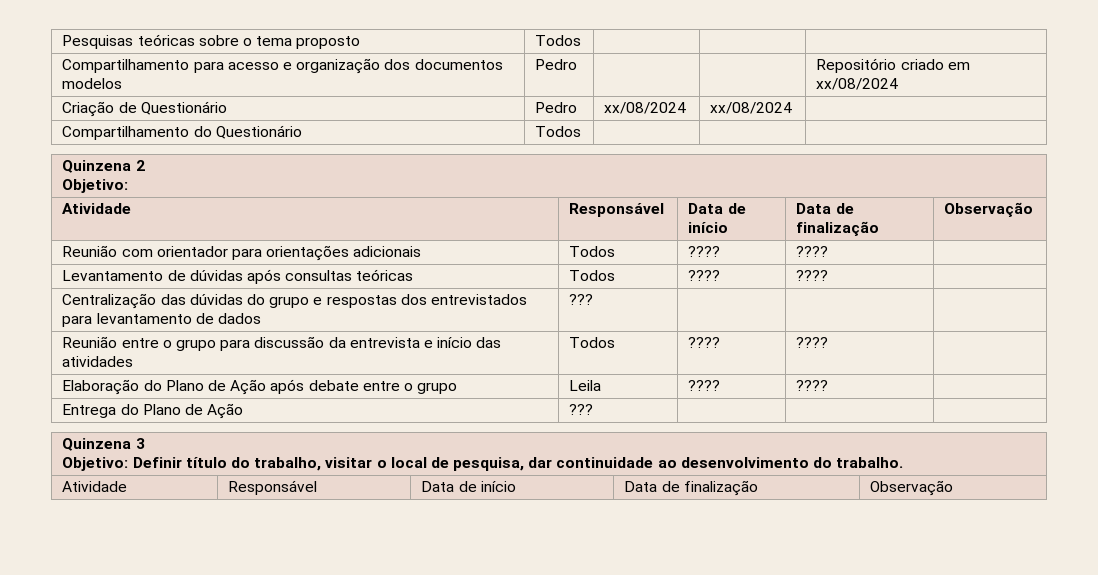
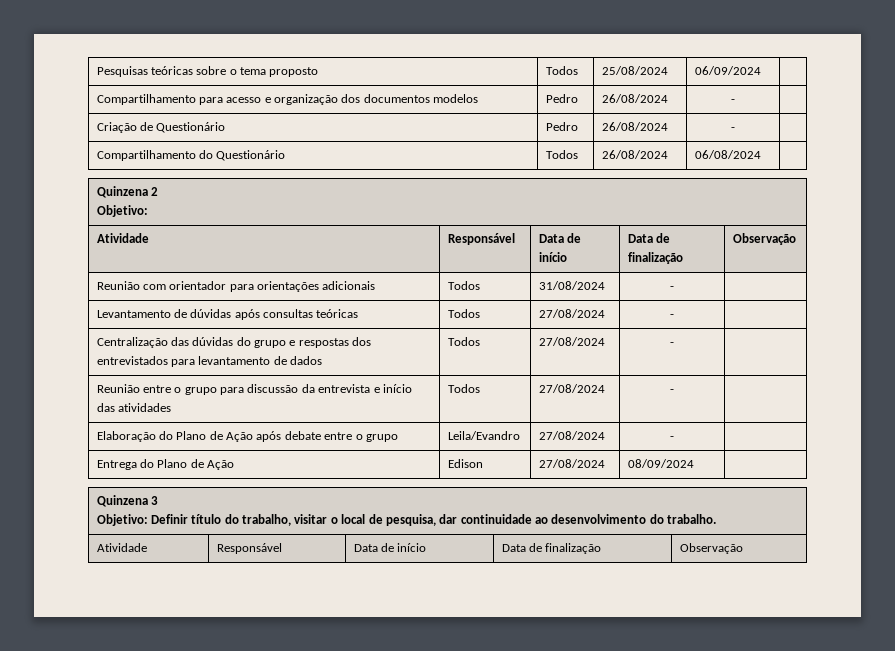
(582, 40) | -> [601,66,668,75] [694,66,761,75] 25/08/2024 | 06/09/2024
[816,58,970,73] [816,78,899,90] | | Repositório criado em xx/08/2024 -> [601,94,668,103] [731,99,735,103] 26/08/2024 | - |
[604,102,687,114] [710,102,793,114] xx/08/2024 | xx/08/2024 -> [601,122,668,131] [731,127,735,131] 26/08/2024 | -
(582, 131) | -> [601,150,668,159] [694,150,761,159] 26/08/2024 | 06/08/2024
[688,246,721,257] [796,246,829,257] ???? | ???? -> [538,281,605,290] [670,286,674,290] 31/08/2024 | -
[688,270,721,281] [796,270,829,281] ???? | ???? -> [538,309,605,318] [670,314,674,318] 27/08/2024 | -
[569,294,594,305] ??? | | -> [447,337,480,346] [538,337,605,346] [670,342,674,346] Todos | 27/08/2024 | -
[688,337,721,348] [796,337,829,348] ???? | ???? -> [538,384,605,393] [670,389,674,393] 27/08/2024 | -
[569,380,602,391] [688,380,721,391] [796,380,829,391] Leila | ???? | ???? -> [447,431,520,440] [538,431,605,440] [670,436,674,440] Leila/Evandro | 27/08/2024 | -
[569,404,594,415] ??? | | -> [447,459,483,468] [538,459,605,468] [627,459,694,468] Edison | 27/08/2024 | 08/09/2024

